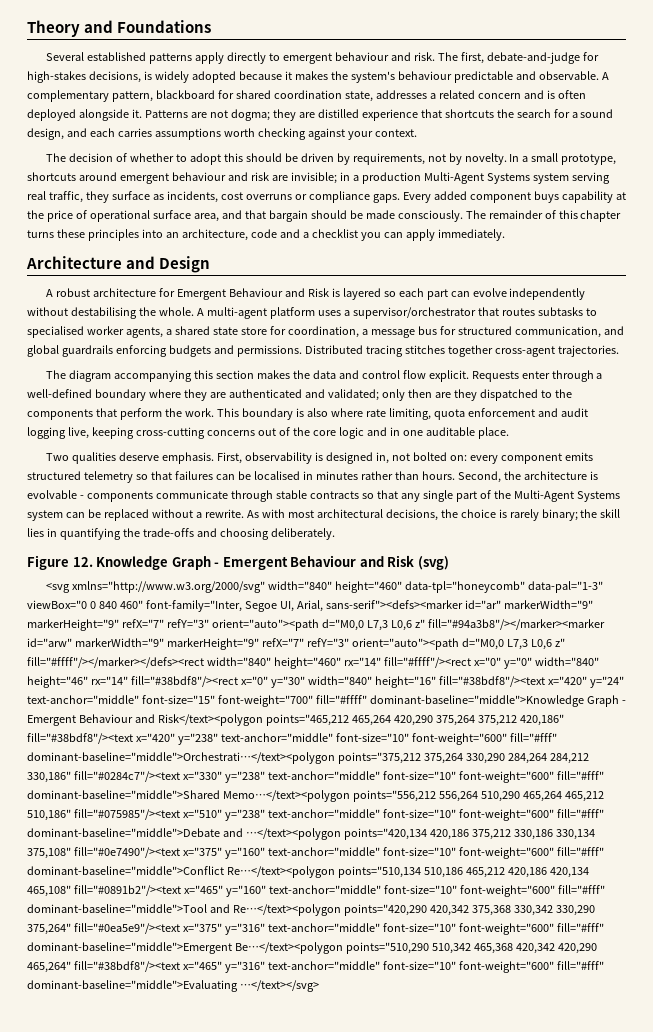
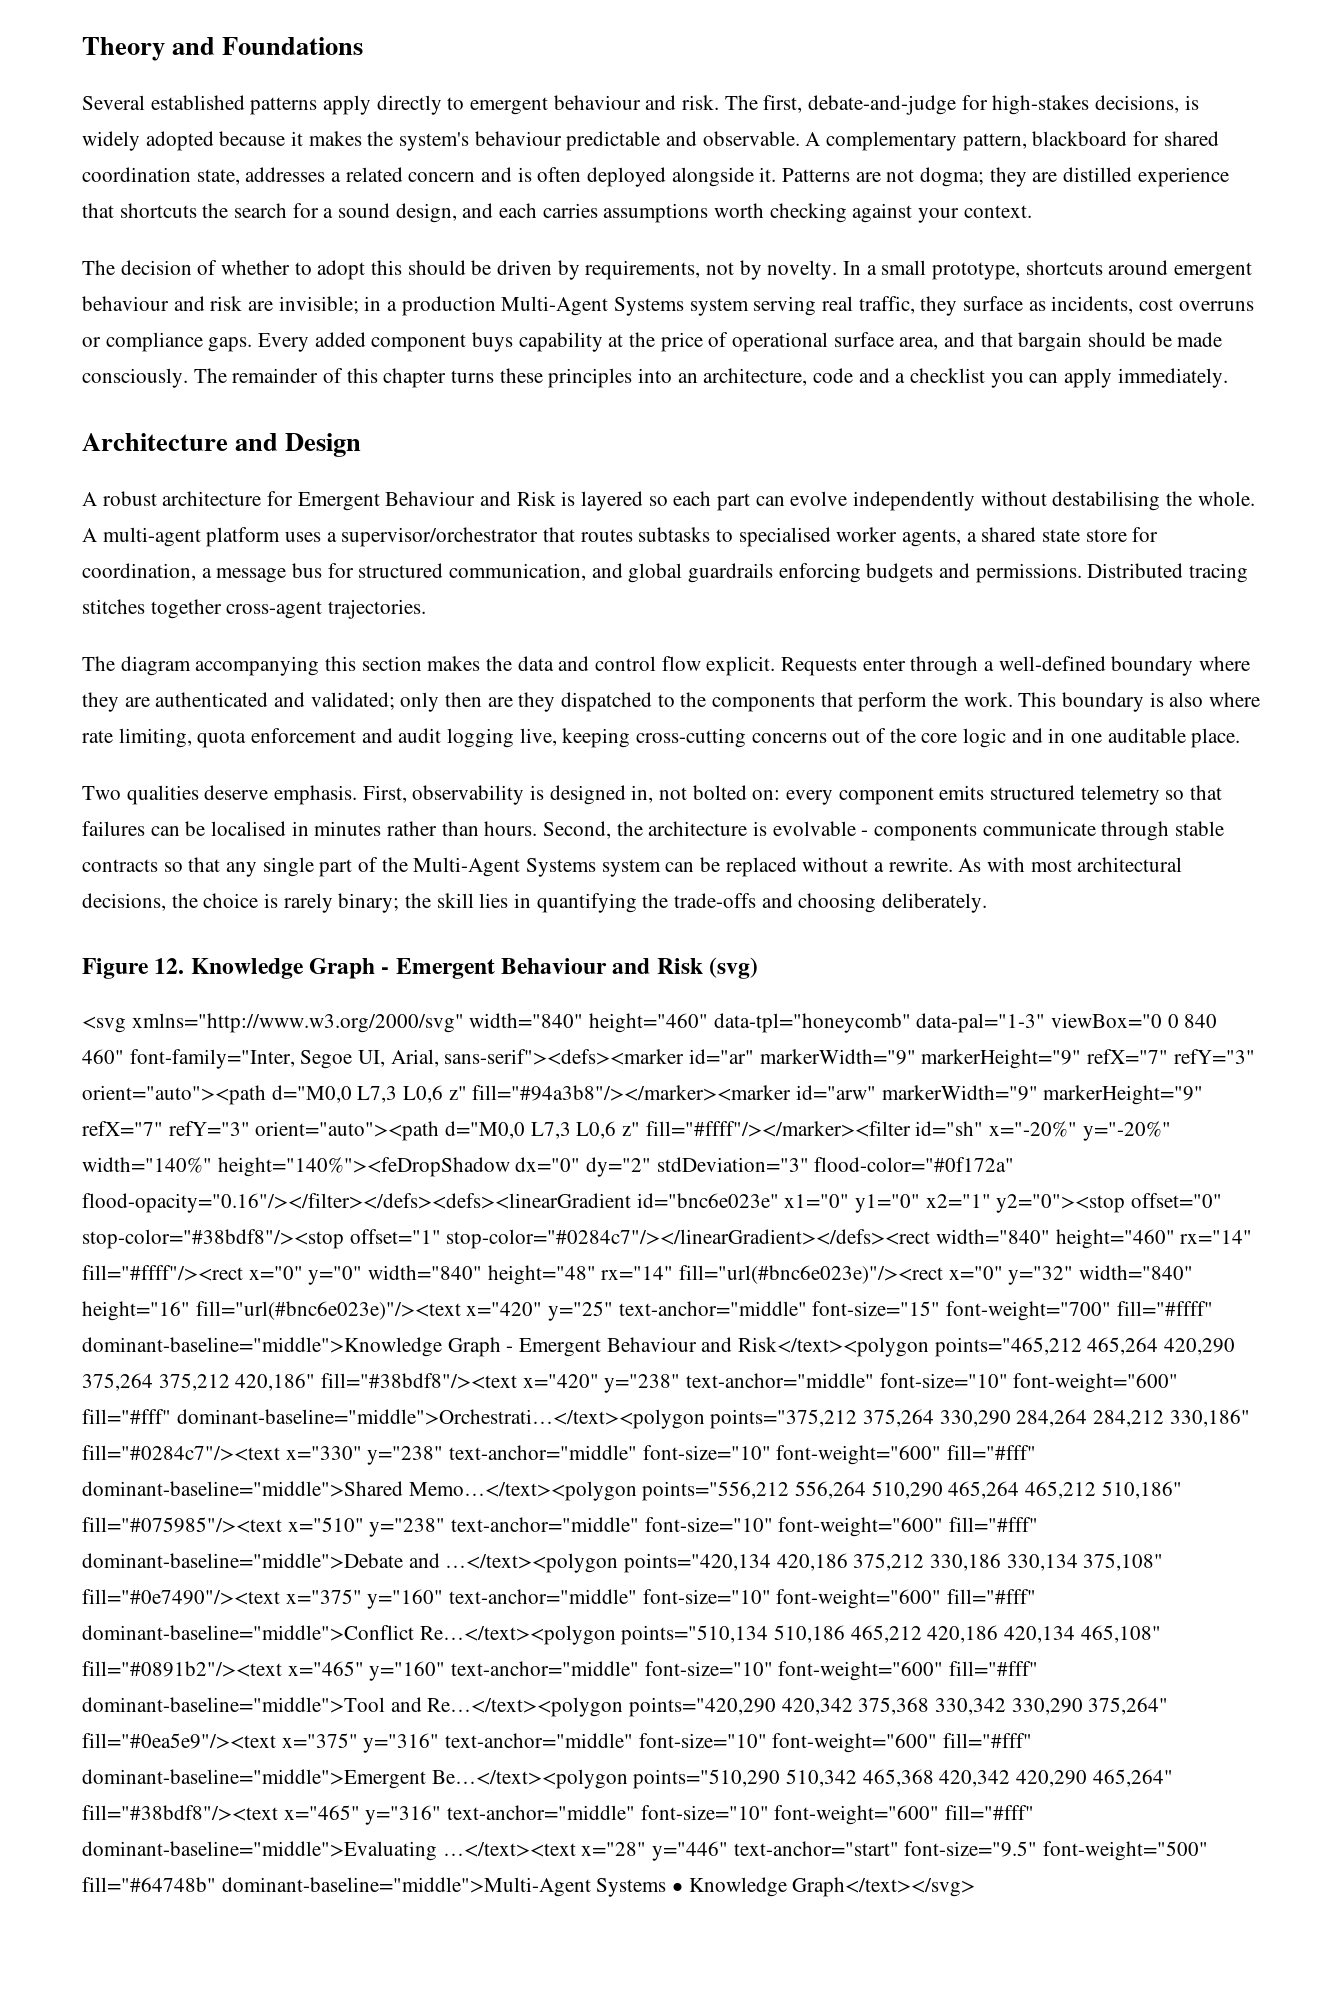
[27,657,204,668] fill="#ffff"/></marker></defs><rect -> [645,1121,1171,1141] [82,1157,1015,1177] [82,1193,1223,1213] [82,1229,931,1249] fill="#ffff"/></marker><filter id="sh" x="-20%" y="-20%" width="140%" height="140%"><feDropShadow dx="0" dy="2" stdDeviation="3" flood-color="#0f172a" flood-opacity="0.16"/></filter></defs><defs><linearGradient id="bnc6e023e" x1="0" y1="0" x2="1" y2="0"><stop offset="0" stop-color="#38bdf8"/><stop offset="1" stop-color="#0284c7"/></linearGradient></defs><rect
[27,676,624,688] height="46" rx="14" fill="#38bdf8"/><rect x="0" y="30" width="840" height="16" fill="#38bdf8"/><text x="420" y="24" -> [487,1265,1194,1285] [82,1301,614,1321] height="48" rx="14" fill="url(#bnc6e023e)"/><rect x="0" y="32" width="840" height="16" fill="url(#bnc6e023e)"/><text x="420" y="25"
[239,980,319,992] …</text></svg> -> [442,1841,1209,1861] [82,1877,976,1897] …</text><text x="28" y="446" text-anchor="start" font-size="9.5" font-weight="500" fill="#64748b" dominant-baseline="middle">Multi-Agent Systems • Knowledge Graph</text></svg>

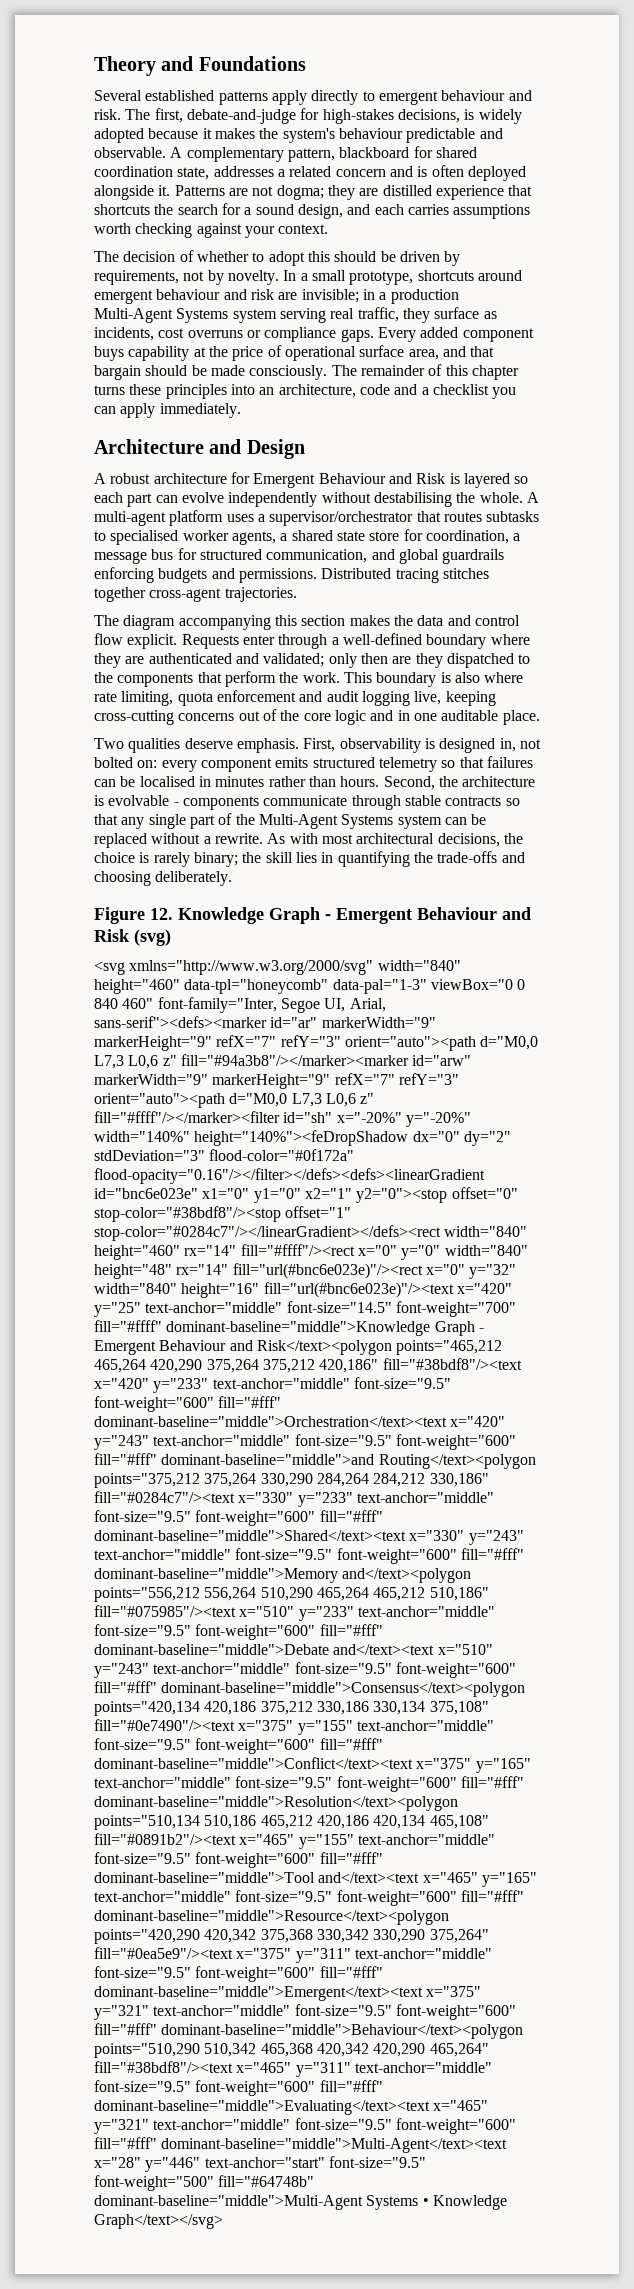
[812,1301,941,1316] font-size="15" -> [286,1301,392,1313] font-size="14.5"
[604,1373,1179,1393] [82,1409,705,1429] y="238" text-anchor="middle" font-size="10" font-weight="600" fill="#fff" dominant-baseline="middle">Orchestrati…</text><polygon -> [153,1377,451,1393] [94,1396,282,1412] [94,1416,506,1427] [94,1434,516,1450] [94,1453,536,1469] y="233" text-anchor="middle" font-size="9.5" font-weight="600" fill="#fff" dominant-baseline="middle">Orchestration</text><text x="420" y="243" text-anchor="middle" font-size="9.5" font-weight="600" fill="#fff" dominant-baseline="middle">and Routing</text><polygon
[367,1445,1037,1465] [82,1481,637,1501] y="238" text-anchor="middle" font-size="10" font-weight="600" fill="#fff" dominant-baseline="middle">Shared Memo…</text><polygon -> [297,1492,494,1507] [94,1510,383,1526] [94,1530,524,1545] [94,1548,524,1564] [94,1568,472,1583] y="233" text-anchor="middle" font-size="9.5" font-weight="600" fill="#fff" dominant-baseline="middle">Shared</text><text x="330" y="243" text-anchor="middle" font-size="9.5" font-weight="600" fill="#fff" dominant-baseline="middle">Memory and</text><polygon
[369,1517,1039,1537] [82,1553,619,1573] y="238" text-anchor="middle" font-size="10" font-weight="600" fill="#fff" dominant-baseline="middle">Debate and …</text><polygon -> [298,1606,495,1621] [94,1624,383,1640] [94,1644,493,1655] [94,1662,516,1678] [94,1681,526,1697] y="233" text-anchor="middle" font-size="9.5" font-weight="600" fill="#fff" dominant-baseline="middle">Debate and</text><text x="510" y="243" text-anchor="middle" font-size="9.5" font-weight="600" fill="#fff" dominant-baseline="middle">Consensus</text><polygon
[367,1589,1037,1609] [82,1625,616,1645] y="160" text-anchor="middle" font-size="10" font-weight="600" fill="#fff" dominant-baseline="middle">Conflict Re…</text><polygon -> [297,1720,494,1735] [94,1738,383,1754] [94,1757,531,1773] [94,1776,524,1792] [94,1796,458,1811] y="155" text-anchor="middle" font-size="9.5" font-weight="600" fill="#fff" dominant-baseline="middle">Conflict</text><text x="375" y="165" text-anchor="middle" font-size="9.5" font-weight="600" fill="#fff" dominant-baseline="middle">Resolution</text><polygon
[369,1661,1039,1681] [82,1697,624,1717] y="160" text-anchor="middle" font-size="10" font-weight="600" fill="#fff" dominant-baseline="middle">Tool and Re…</text><polygon -> [298,1834,495,1849] [94,1852,383,1868] [94,1872,537,1887] [94,1890,524,1906] [94,1910,449,1925] y="155" text-anchor="middle" font-size="9.5" font-weight="600" fill="#fff" dominant-baseline="middle">Tool and</text><text x="465" y="165" text-anchor="middle" font-size="9.5" font-weight="600" fill="#fff" dominant-baseline="middle">Resource</text><polygon
[363,1733,1033,1753] [82,1769,628,1789] y="316" text-anchor="middle" font-size="10" font-weight="600" fill="#fff" dominant-baseline="middle">Emergent Be…</text><polygon -> [295,1948,492,1963] [94,1966,383,1982] [94,1986,482,2001] [94,2004,516,2020] [94,2023,524,2039] y="311" text-anchor="middle" font-size="9.5" font-weight="600" fill="#fff" dominant-baseline="middle">Emergent</text><text x="375" y="321" text-anchor="middle" font-size="9.5" font-weight="600" fill="#fff" dominant-baseline="middle">Behaviour</text><polygon
[365,1805,1035,1825] [82,1841,576,1861] y="316" text-anchor="middle" font-size="10" font-weight="600" fill="#fff" dominant-baseline="middle">Evaluating …</text><text -> [295,2062,492,2077] [94,2080,383,2096] [94,2100,489,2115] [94,2118,516,2134] [94,2137,508,2153] y="311" text-anchor="middle" font-size="9.5" font-weight="600" fill="#fff" dominant-baseline="middle">Evaluating</text><text x="465" y="321" text-anchor="middle" font-size="9.5" font-weight="600" fill="#fff" dominant-baseline="middle">Multi-Agent</text><text

